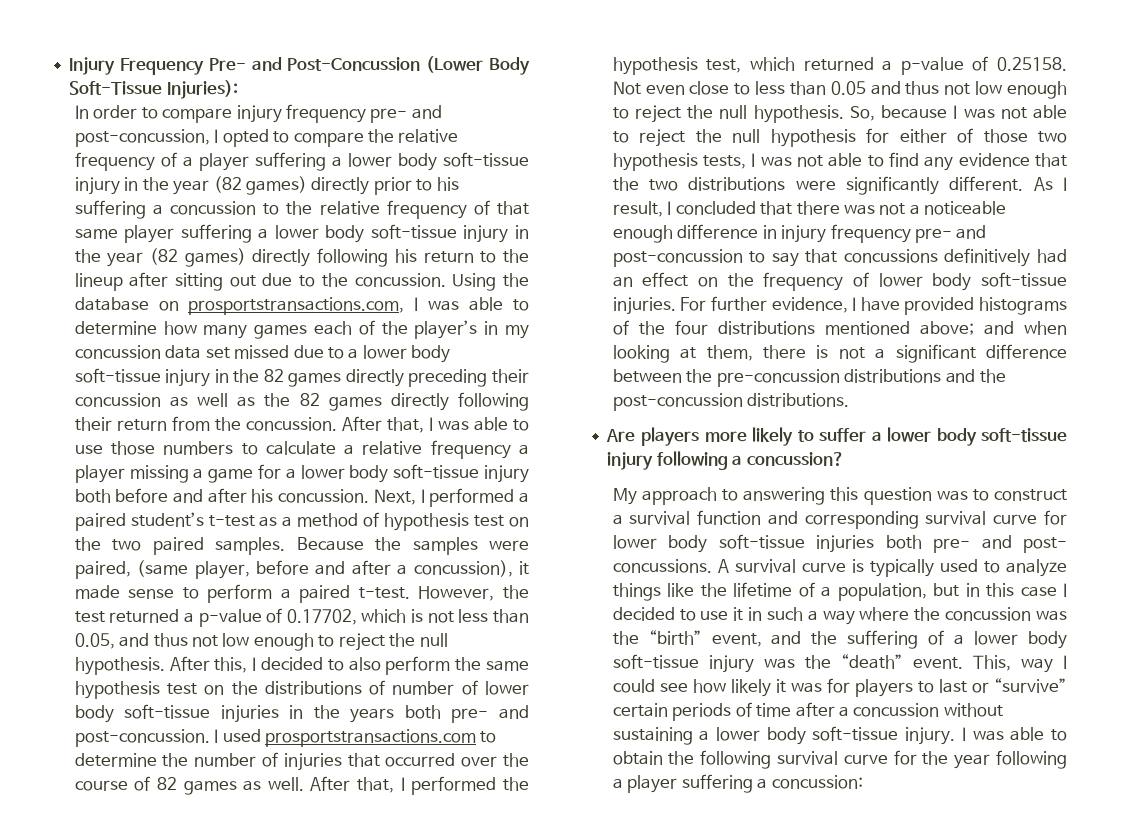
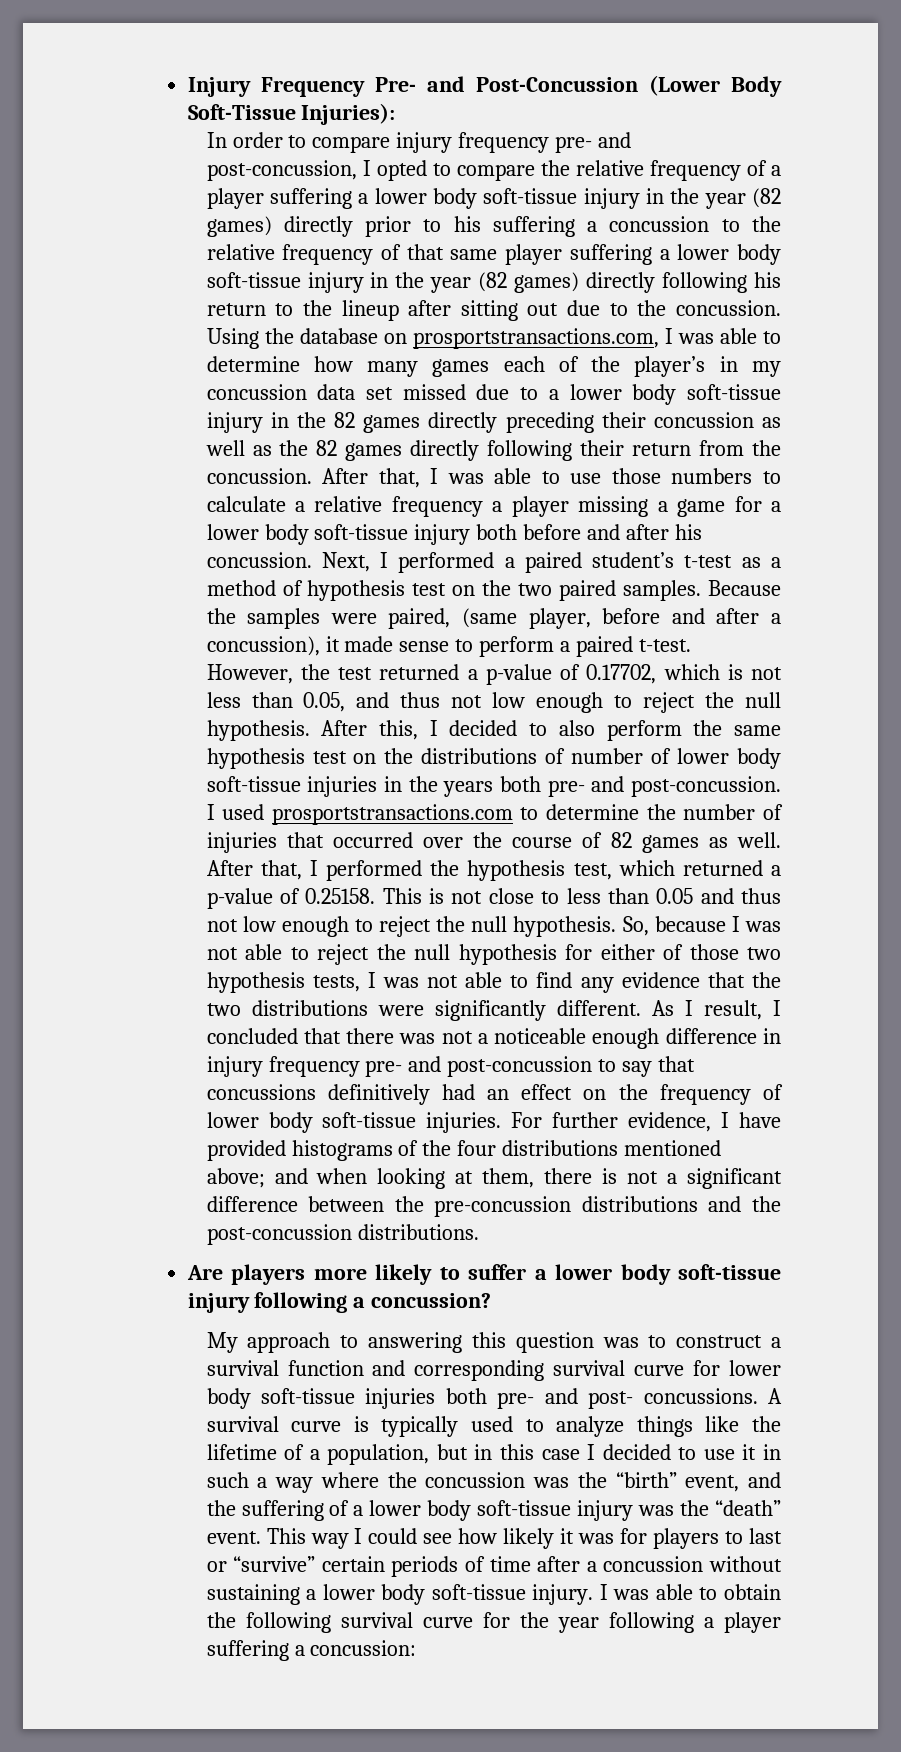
[612,81,685,95] Not even -> [382,888,483,904] This is not
[972,655,1011,671] This, -> [266,1528,306,1544] This

